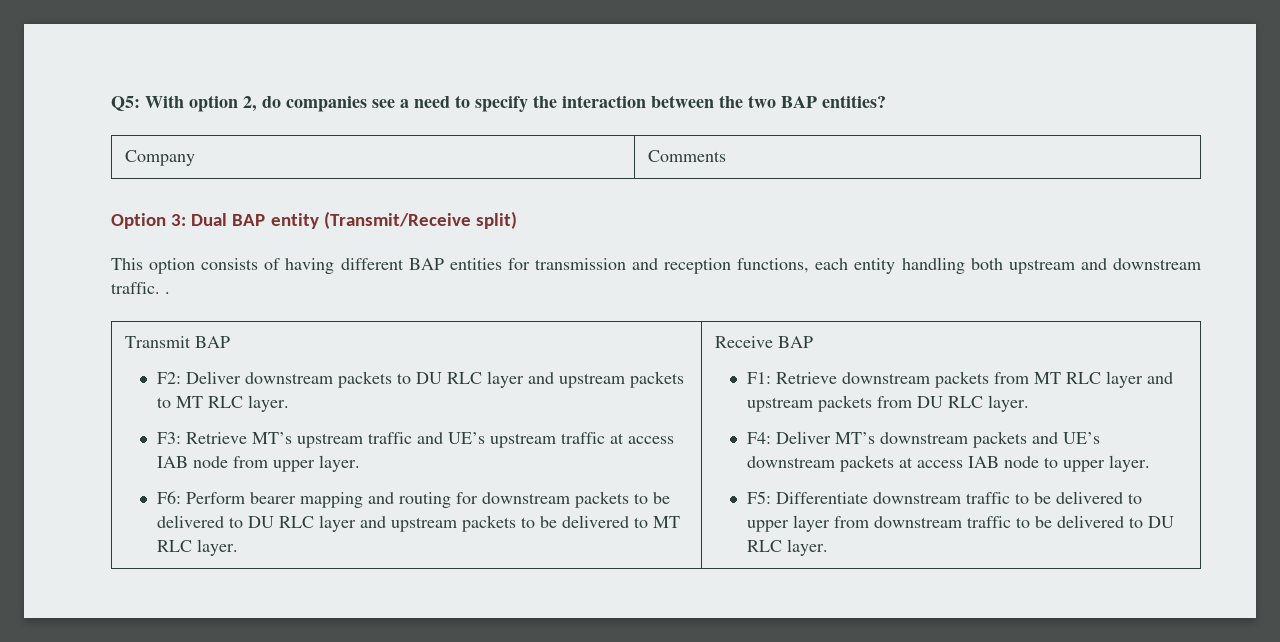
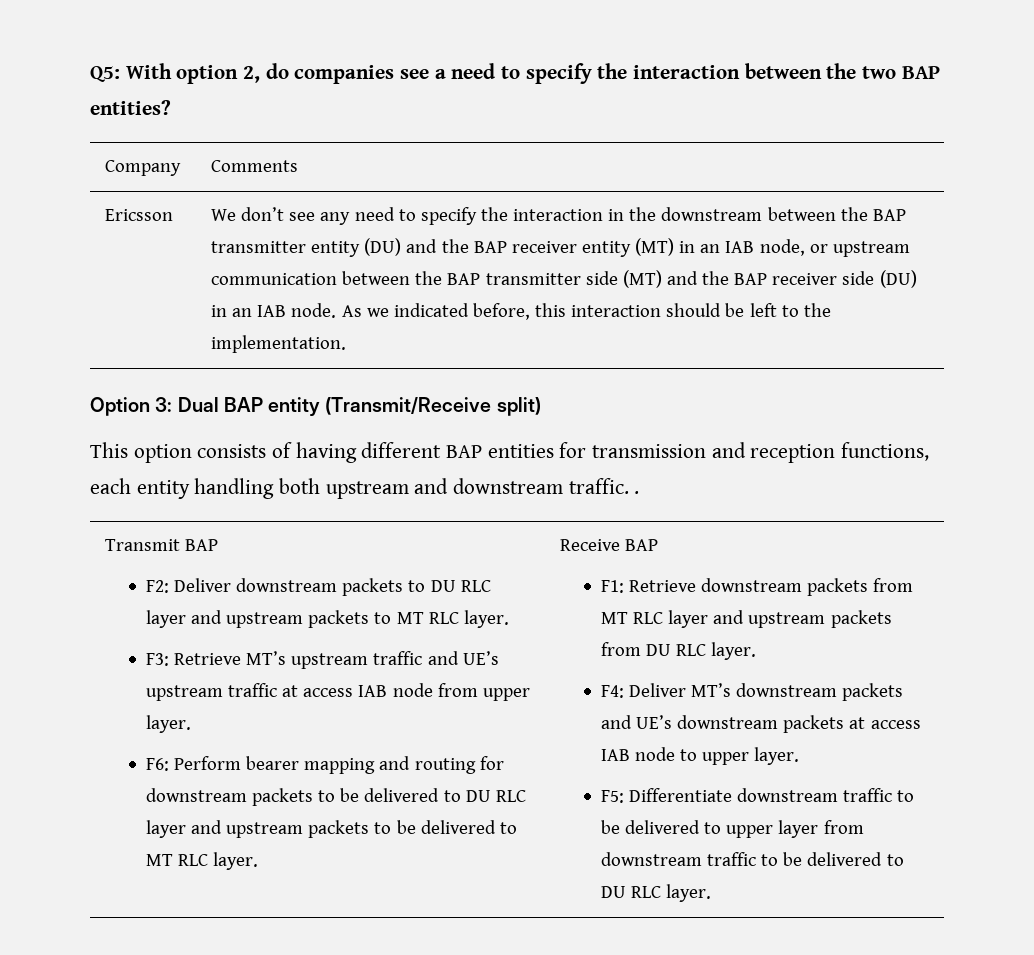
(726, 156) none -> [105,209,174,221] [211,207,906,225] [211,238,910,257] [211,270,917,288] [211,303,831,320] [211,335,347,353] // Ericsson | We don’t see any need to specify the interaction in the downstream between the BAP transmitter entity (DU) and the BAP receiver entity (MT) in an IAB node, or upstream communication between the BAP transmitter side (MT) and the BAP receiver side (DU) in an IAB node. As we indicated before, this interaction should be left to the implementation.

